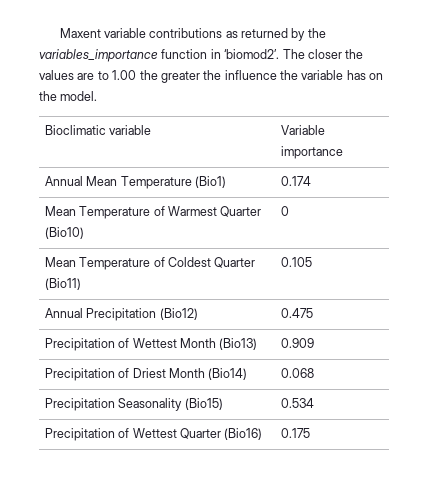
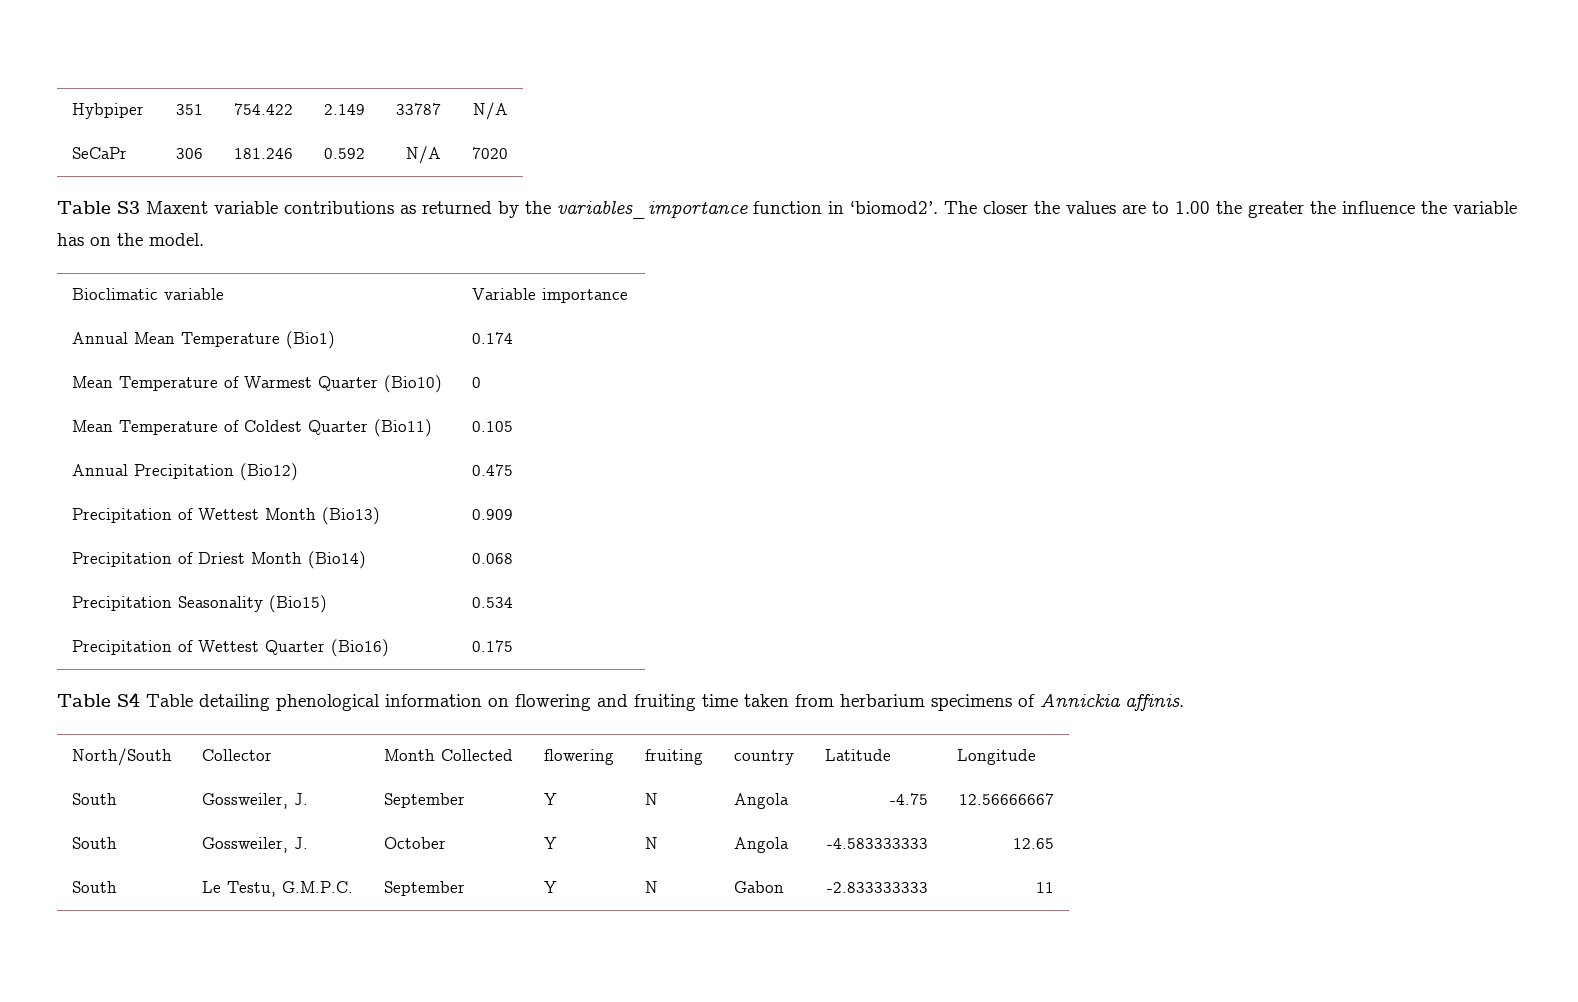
(59, 33) none -> [71,103,144,119] [176,104,204,115] [234,103,294,115] [324,104,366,115] [396,103,442,115] [473,102,509,120] [71,147,127,159] [176,148,204,159] [234,148,294,159] [324,148,366,159] [406,146,442,164] [472,147,509,159] [57,201,140,214] Hybpiper | 351 | 754.422 | 2.149 | 33787 | N/A // SeCaPr | 306 | 181.246 | 0.592 | N/A | 7020 // Table S3
(310, 433) none -> [57,692,1184,711] [71,748,172,766] [201,749,272,761] [383,749,513,761] [543,749,614,765] [644,749,703,765] [733,750,794,765] [824,749,891,761] [956,749,1036,765] [71,793,117,805] [201,793,308,809] [383,793,465,808] [543,793,557,805] [644,793,658,805] [733,793,789,809] [890,793,929,805] [959,793,1055,805] [71,837,117,849] [201,837,308,853] [383,837,446,849] [543,837,557,849] [644,837,658,849] [733,837,789,853] [827,838,929,849] [1013,838,1055,849] [71,881,117,893] [201,881,353,897] [383,881,465,896] [543,881,557,893] [644,881,658,893] [733,881,784,893] [827,882,929,893] [1036,882,1055,893] // Table S4 Table detailing phenological information on flowering and fruiting time taken from herbarium specimens of Annickia affinis. // North/South | Collector | Month Collected | flowering | fruiting | country | Latitude | Longitude // South | Gossweiler, J. | September | Y | N | Angola | -4.75 | 12.56666667 // South | Gossweiler, J. | October | Y | N | Angola | -4.583333333 | 12.65 // South | Le Testu, G.M.P.C. | September | Y | N | Gabon | -2.833333333 | 11

